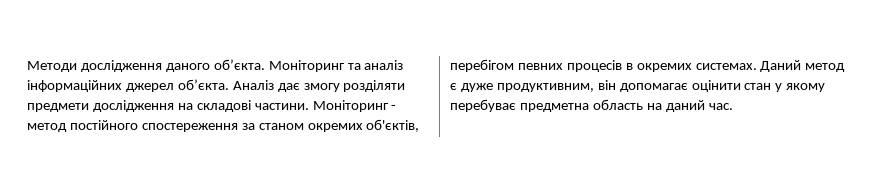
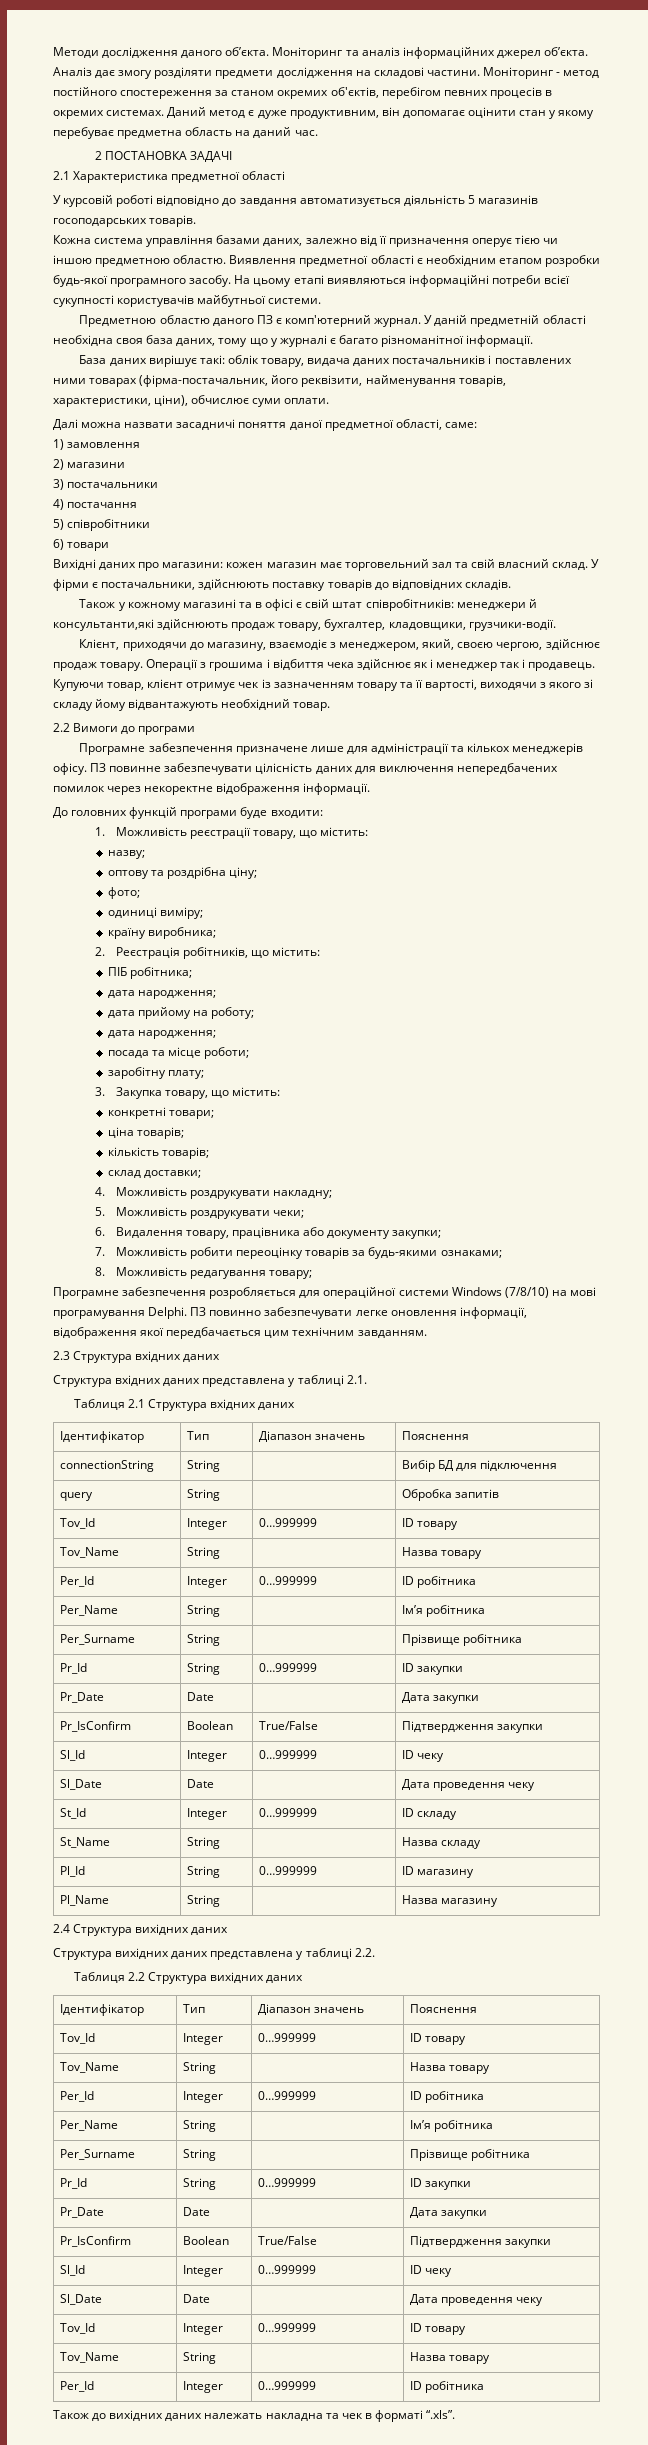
(733, 106) none -> [94,151,233,162] [53,171,286,183] [53,195,538,207] [53,215,197,227] [53,235,559,247] [53,255,600,267] [53,275,570,287] [53,295,322,307] [79,315,586,327] [53,335,534,347] [79,355,572,367] [53,375,506,387] [53,395,330,407] [53,419,477,431] [53,439,141,450] [53,459,126,470] [53,479,159,490] [53,499,138,510] [53,519,151,531] [53,539,110,551] [53,559,600,571] [53,579,511,591] [79,599,537,611] [53,619,556,631] [79,639,600,651] [53,659,596,671] [53,679,594,691] [53,699,331,711] [53,723,196,735] [79,743,584,755] [53,763,558,775] [53,783,371,795] [53,807,323,819] [94,827,369,839] [107,850,145,859] [107,867,257,879] [107,887,140,899] [107,907,203,919] [107,927,216,939] [94,947,321,959] [107,967,192,979] [107,990,216,999] [107,1007,254,1019] [107,1030,216,1039] [107,1047,249,1059] [107,1067,204,1079] [94,1087,281,1099] [107,1107,214,1119] [107,1127,184,1139] [107,1147,209,1159] [107,1170,201,1178] [94,1187,333,1199] [94,1207,305,1219] [94,1227,442,1239] [94,1247,502,1259] [94,1267,313,1279] [53,1287,596,1299] [53,1307,527,1319] [53,1327,427,1339] [53,1351,221,1363] [53,1375,367,1387] [73,1399,296,1411] [59,1431,144,1443] [186,1431,209,1440] [258,1431,365,1442] [401,1431,469,1440] [59,1460,154,1472] [186,1460,220,1472] [401,1460,558,1472] [59,1492,93,1501] [186,1489,220,1501] [401,1489,499,1501] [59,1518,95,1529] [186,1518,227,1530] [258,1518,317,1527] [401,1518,458,1530] [59,1547,119,1558] [186,1547,220,1559] [401,1547,482,1559] [59,1576,94,1587] [186,1576,227,1588] [258,1576,317,1585] [401,1576,476,1588] [59,1605,118,1616] [186,1605,220,1617] [401,1605,485,1617] [59,1634,135,1645] [186,1634,220,1646] [401,1634,522,1646] [59,1663,87,1674] [186,1663,220,1675] [258,1663,317,1672] [401,1663,463,1675] [59,1692,104,1703] [186,1692,214,1701] [401,1692,479,1704] [59,1721,131,1732] [186,1721,233,1730] [258,1721,318,1730] [401,1721,543,1733] [59,1750,85,1761] [186,1750,227,1762] [258,1750,317,1759] [401,1750,444,1762] [59,1779,102,1790] [186,1779,214,1788] [401,1779,535,1791] [59,1808,86,1819] [186,1808,227,1820] [258,1808,317,1817] [401,1808,457,1820] [59,1837,110,1848] [186,1837,220,1849] [401,1837,481,1849] [59,1866,85,1877] [186,1866,220,1878] [258,1866,317,1875] [401,1866,474,1878] [59,1895,109,1906] [186,1895,220,1907] [401,1895,498,1907] [53,1924,229,1936] [53,1948,375,1960] [73,1972,304,1984] [59,2004,144,2016] [182,2004,205,2013] [257,2004,364,2015] [409,2004,477,2013] [59,2033,95,2044] [182,2033,223,2045] [257,2033,316,2042] [409,2033,466,2045] [59,2062,119,2073] [182,2062,216,2074] [409,2062,490,2074] [59,2091,94,2102] [182,2091,223,2103] [257,2091,316,2100] [409,2091,484,2103] [59,2120,118,2131] [182,2120,216,2132] [409,2120,493,2132] [59,2149,135,2160] [182,2149,216,2161] [409,2149,530,2161] [59,2178,87,2189] [182,2178,216,2190] [257,2178,316,2187] [409,2178,471,2190] [59,2207,104,2218] [182,2207,210,2216] [409,2207,487,2219] [59,2236,131,2247] [182,2236,229,2245] [257,2236,317,2245] [409,2236,551,2248] [59,2265,85,2276] [182,2265,223,2277] [257,2265,316,2274] [409,2265,452,2277] [59,2294,102,2305] [182,2294,210,2303] [409,2294,543,2306] [59,2323,95,2334] [182,2323,223,2335] [257,2323,316,2332] [409,2323,466,2335] [59,2352,119,2363] [182,2352,216,2364] [409,2352,490,2364] [59,2381,94,2392] [182,2381,223,2393] [257,2381,316,2390] [409,2381,484,2393] [53,2410,456,2422] // 2 ПОСТАНОВКА ЗАДАЧІ // 2.1 Характеристика предметної області // У курсовій роботі відповідно до завдання автоматизується діяльність 5 магазинів госоподарських товарів. // Кожна система управління базами даних, залежно від її призначення оперує тією чи іншою предметною областю. Виявлення предметної області є необхідним етапом розробки будь-якої програмного засобу. На цьому етапі виявляються інформаційні потреби всієї сукупності користувачів майбутньої системи. // Предметною областю даного ПЗ є комп'ютерний журнал. У даній предметній області необхідна своя база даних, тому що у журналі є багато різноманітної інформації. // База даних вирішує такі: облік товару, видача даних постачальників і поставлених ними товарах (фірма-постачальник, його реквізити, найменування товарів, характеристики, ціни), обчислює суми оплати. // Далі можна назвати засадничі поняття даної предметної області, саме: // 1) замовлення // 2) магазини // 3) постачальники // 4) постачання // 5) співробітники // 6) товари // Вихідні даних про магазини: кожен магазин має торговельний зал та свій власний склад. У фірми є постачальники, здійснюють поставку товарів до відповідних складів. // Також у кожному магазині та в офісі є свій штат співробітників: менеджери й консультанти,які здійснюють продаж товару, бухгалтер, кладовщики, грузчики-водії. // Клієнт, приходячи до магазину, взаємодіє з менеджером, який, своєю чергою, здійснює продаж товару. Операції з грошима і відбиття чека здійснює як і менеджер так і продавець. Купуючи товар, клієнт отримує чек із зазначенням товару та її вартості, виходячи з якого зі складу йому відвантажують необхідний товар. // 2.2 Вимоги до програми // Програмне забезпечення призначене лише для адміністрації та кількох менеджерів офісу. ПЗ повинне забезпечувати цілісність даних для виключення непередбачених помилок через некоректне відображення інформації. // До головних функцій програми буде входити: // 1. Можливість реєстрації товару, що містить: // назву; // оптову та роздрібна ціну; // фото; // одиниці виміру; // країну виробника; // 2. Реєстрація робітників, що містить: // ПІБ робітника; // дата народження; // дата прийому на роботу; // дата народження; // посада та місце роботи; // заробітну плату; // 3. Закупка товару, що містить: // конкретні товари; // ціна товарів; // кількість товарів; // склад доставки; // 4. Можливість роздрукувати накладну; // 5. Можливість роздрукувати чеки; // 6. Видалення товару, працівника або документу закупки; // 7. Можливість робити переоцінку товарів за будь-якими ознаками; // 8. Можливість редагування товару; // Програмне забезпечення розробляється для операційної системи Windows (7/8/10) на мові програмування Delphi. ПЗ повинно забезпечувати легке оновлення інформації, відображення якої передбачається цим технічним завданням. // 2.3 Структура вхідних даних // Структура вхідних даних представлена у таблиці 2.1. // Таблиця 2.1 Структура вхідних даних // Ідентифікатор | Тип | Діапазон значень | Пояснення // connectionString | String | | Вибір БД для підключення // query | String | | Обробка запитів // Tov_Id | Integer | 0…999999 | ID товару // Tov_Name | String | | Назва товару // Per_Id | Integer | 0…999999 | ID робітника // Per_Name | String | | Ім’я робітника // Per_Surname | String | | Прізвище робітника // Pr_Id | String | 0…999999 | ID закупки // Pr_Date | Date | | Дата закупки // Pr_IsConfirm | Boolean | True/False | Підтвердження закупки // Sl_Id | Integer | 0…999999 | ID чеку // Sl_Date | Date | | Дата проведення чеку // St_Id | Integer | 0…999999 | ID складу // St_Name | String | | Назва складу // Pl_Id | String | 0…999999 | ID магазину // Pl_Name | String | | Назва магазину // 2.4 Структура вихідних даних // Структура вихідних даних представлена у таблиці 2.2. // Таблиця 2.2 Структура вихідних даних // Ідентифікатор | Тип | Діапазон значень | Пояснення // Tov_Id | Integer | 0…999999 | ID товару // Tov_Name | String | | Назва товару // Per_Id | Integer | 0…999999 | ID робітника // Per_Name | String | | Ім’я робітника // Per_Surname | String | | Прізвище робітника // Pr_Id | String | 0…999999 | ID закупки // Pr_Date | Date | | Дата закупки // Pr_IsConfirm | Boolean | True/False | Підтвердження закупки // Sl_Id | Integer | 0…999999 | ID чеку // Sl_Date | Date | | Дата проведення чеку // Tov_Id | Integer | 0…999999 | ID товару // Tov_Name | String | | Назва товару // Per_Id | Integer | 0…999999 | ID робітника // Також до вихідних даних належать накладна та чек в форматі “.xls”.

